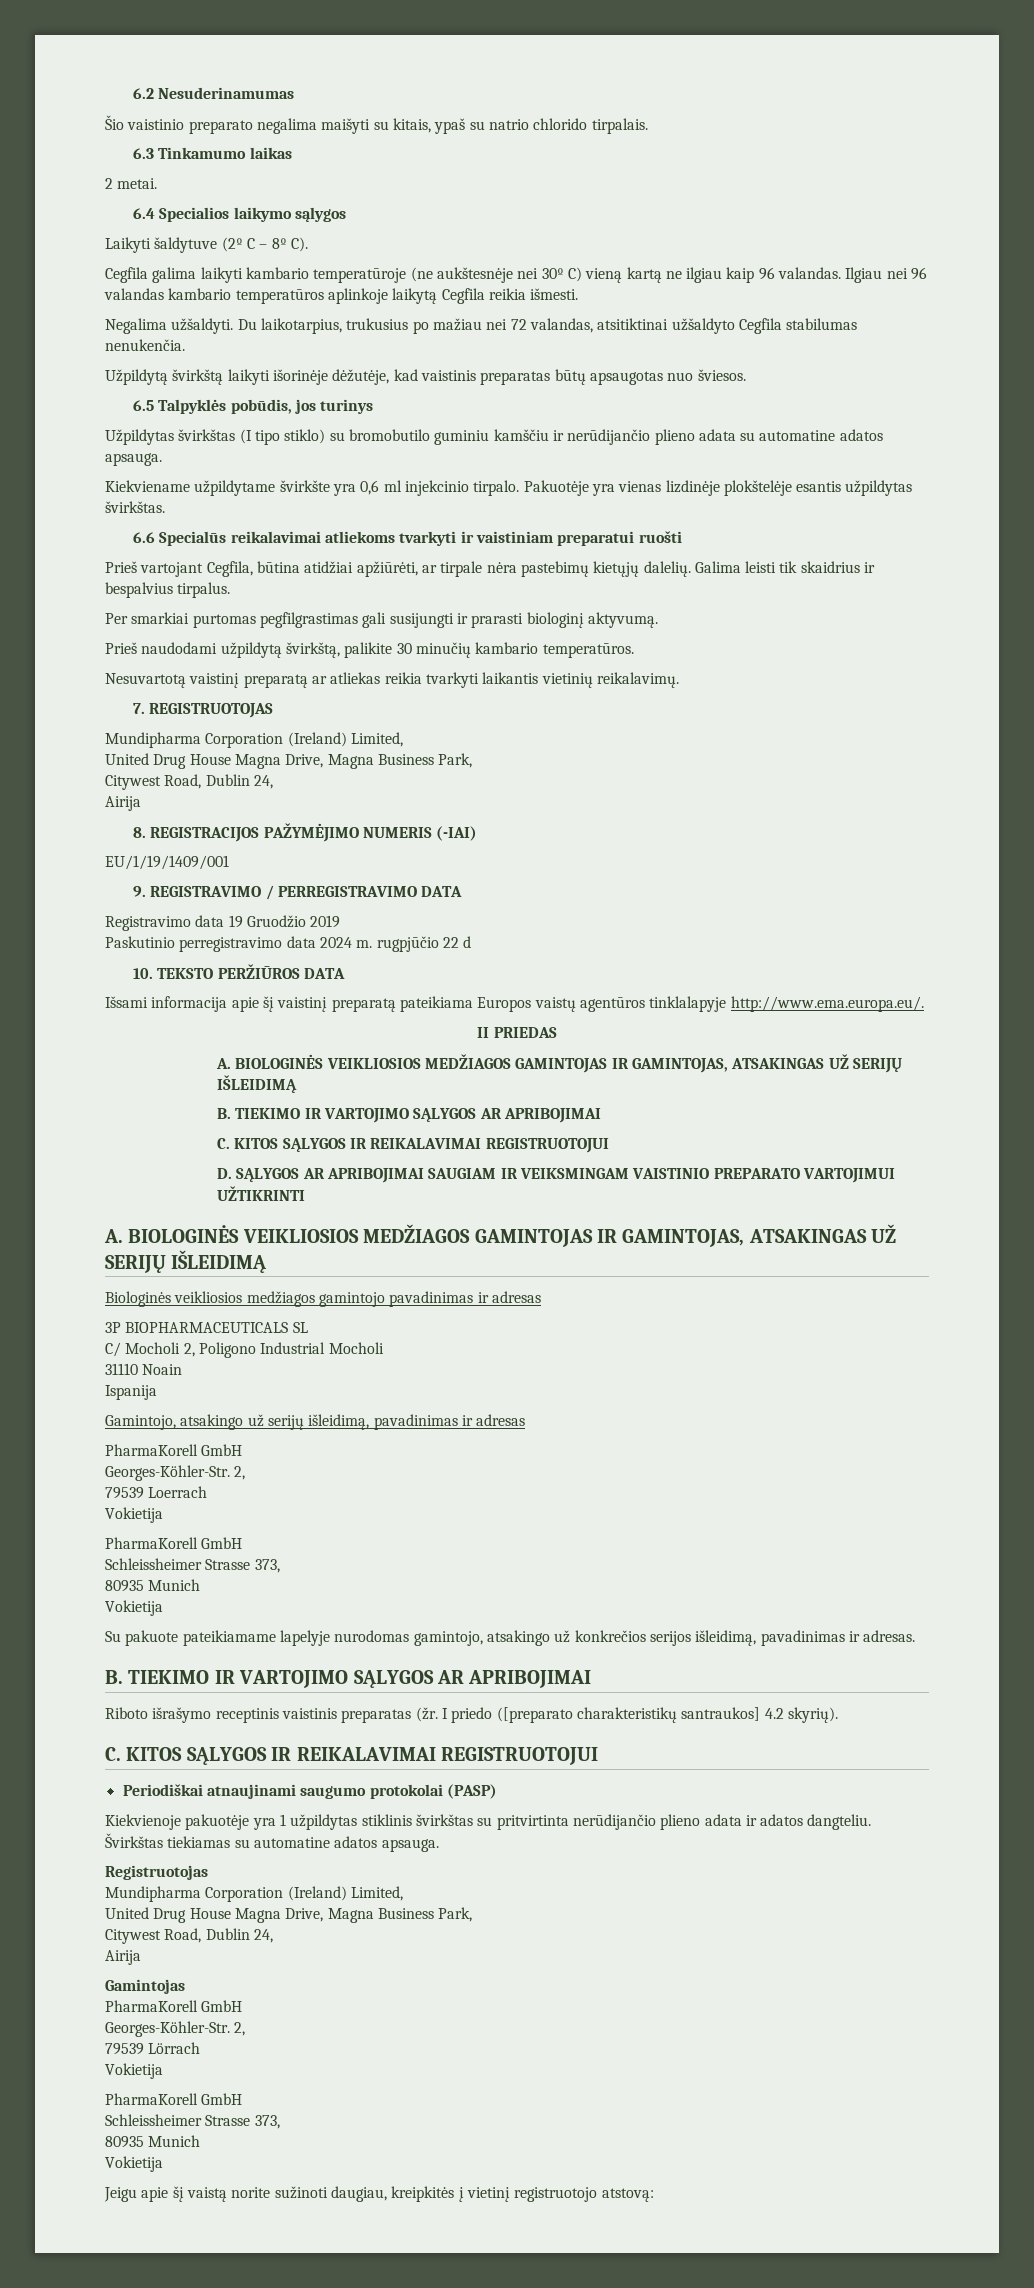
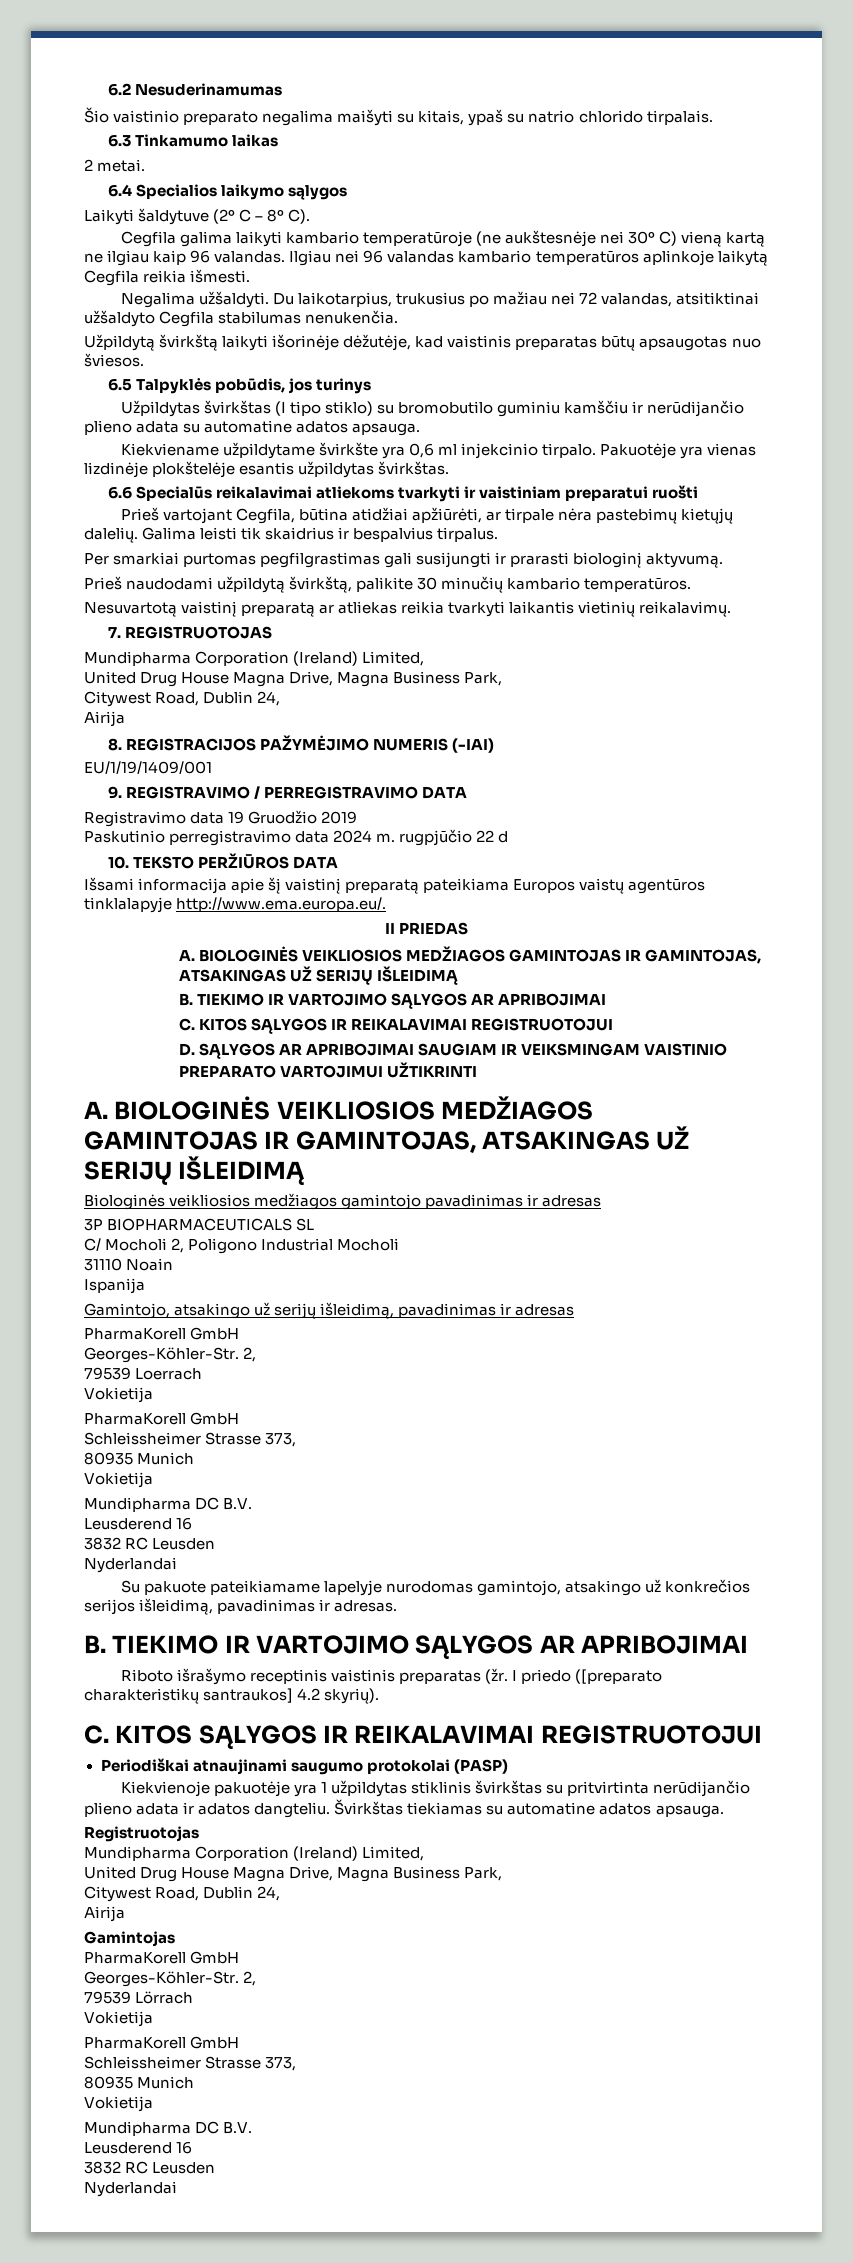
(163, 1608) none -> [84,1497,253,1512] [84,1517,193,1530] [84,1537,216,1550] [84,1557,177,1573] // Mundipharma DC B.V. // Leusderend 16 // 3832 RC Leusden // Nyderlandai
[104,2186,654,2202] Jeigu apie šį vaistą norite sužinoti daugiau, kreipkitės į vietinį registruotojo atstovą: -> [84,2121,253,2136] [84,2141,193,2154] [84,2161,216,2174] [84,2181,177,2197] Mundipharma DC B.V. // Leusderend 16 // 3832 RC Leusden // Nyderlandai

